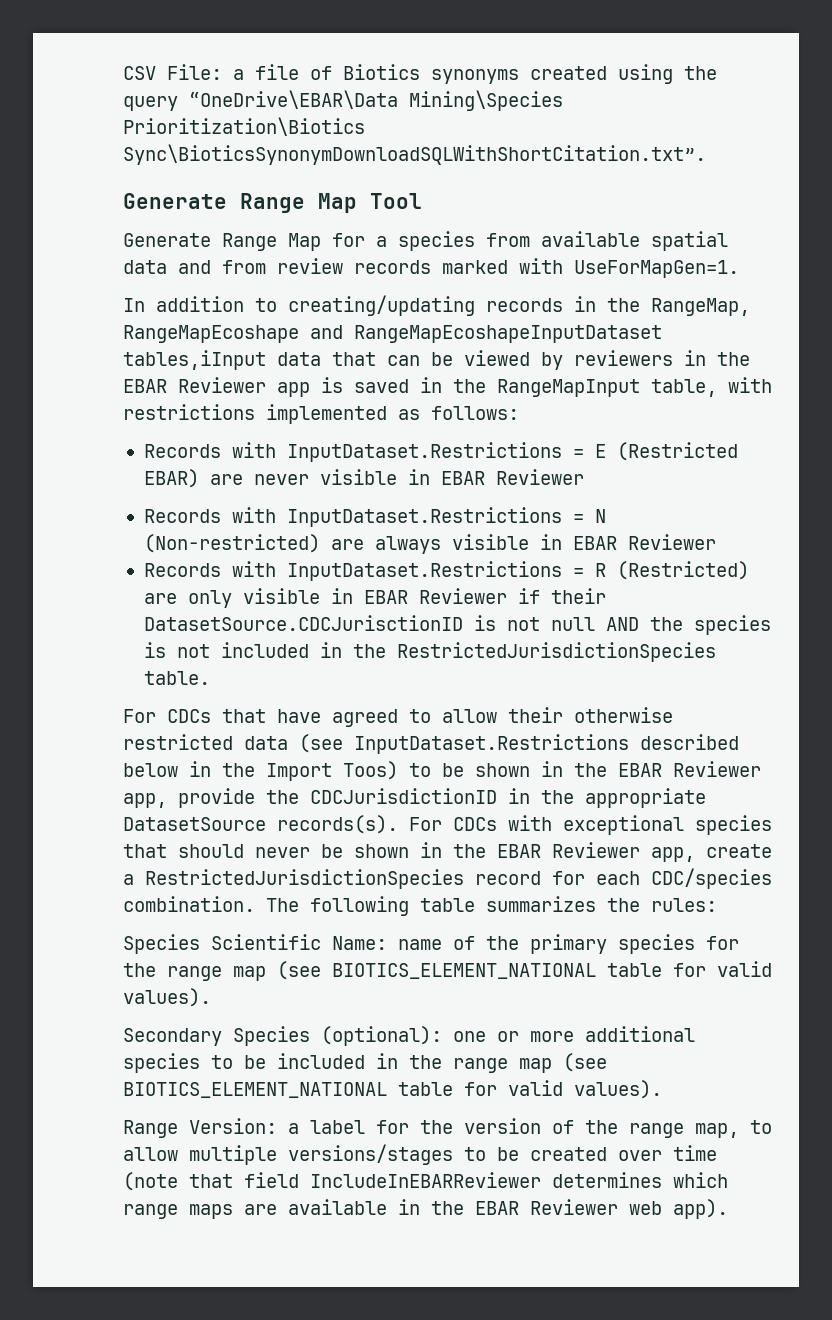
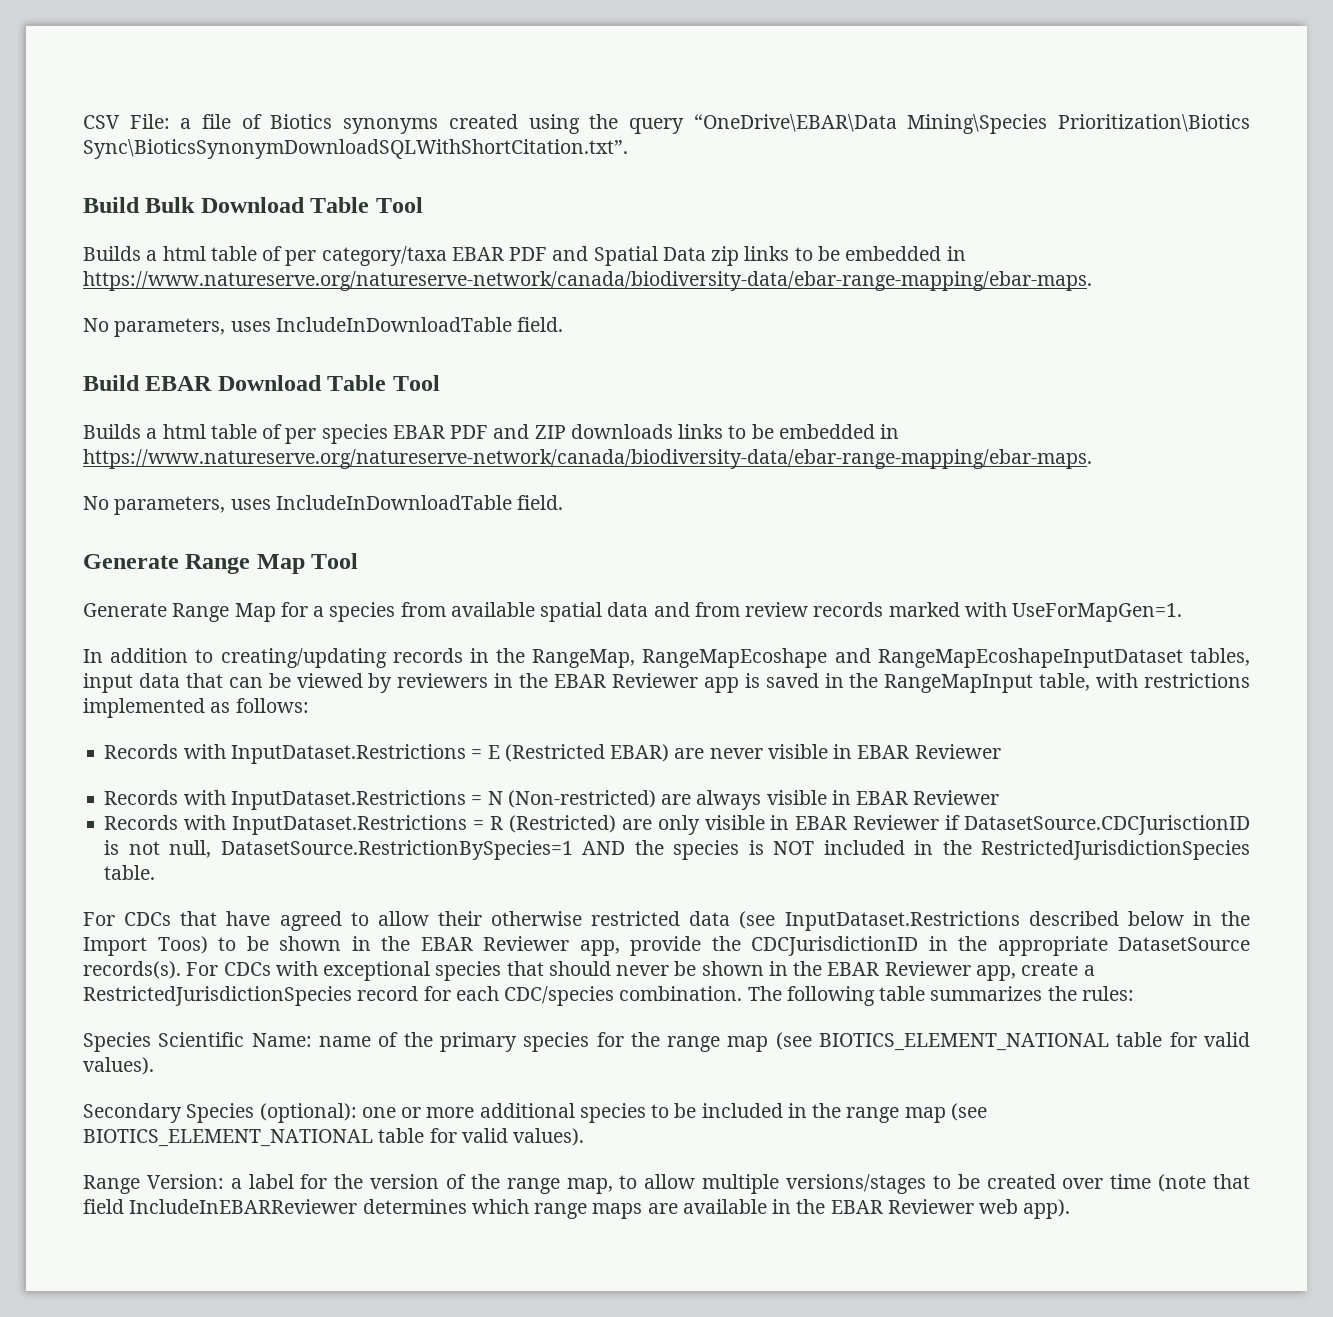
(706, 154) none -> [83,197,423,213] [83,246,966,266] [83,271,1092,291] [83,317,564,337] [83,375,440,391] [83,424,900,444] [83,449,1092,469] [83,495,564,515] // Build Bulk Download Table Tool // Builds a html table of per category/taxa EBAR PDF and Spatial Data zip links to be embedded in https://www.natureserve.org/natureserve-network/canada/biodiversity-data/ebar-range-mapping/ebar-maps. // No parameters, uses IncludeInDownloadTable field. // Build EBAR Download Table Tool // Builds a html table of per species EBAR PDF and ZIP downloads links to be embedded in https://www.natureserve.org/natureserve-network/canada/biodiversity-data/ebar-range-mapping/ebar-maps. // No parameters, uses IncludeInDownloadTable field.
[123,350,266,370] tables,iInput -> [1189,648,1250,666] [83,673,133,693] tables, input
[550,588,606,604] their -> (961, 822) none
[550,617,595,631] null -> [169,840,573,860] null, DatasetSource.RestrictionBySpecies=1
[176,644,210,658] not -> [773,841,815,855] NOT

